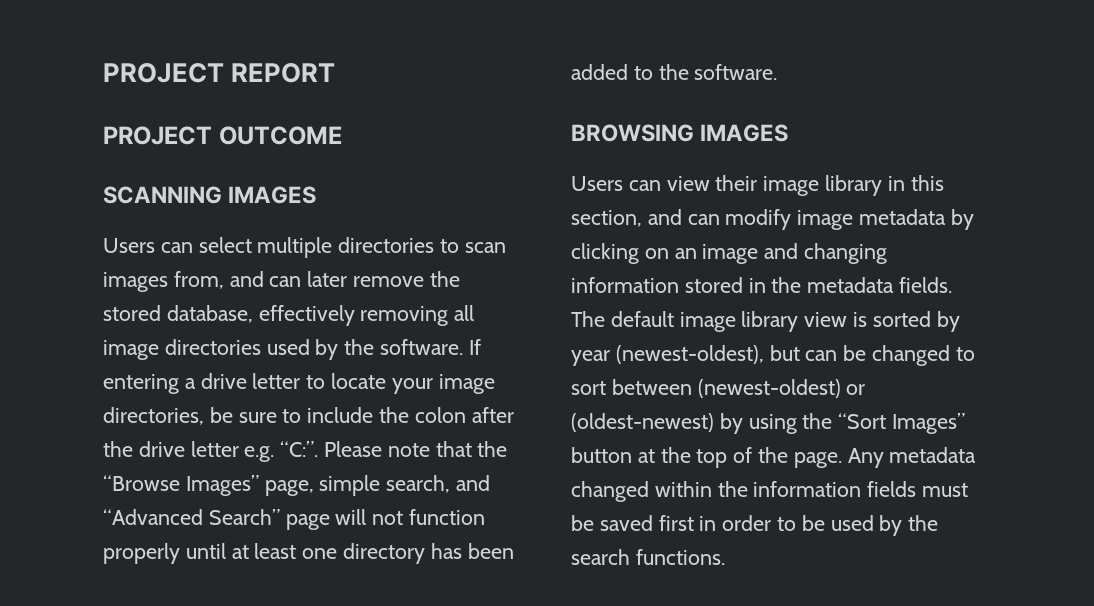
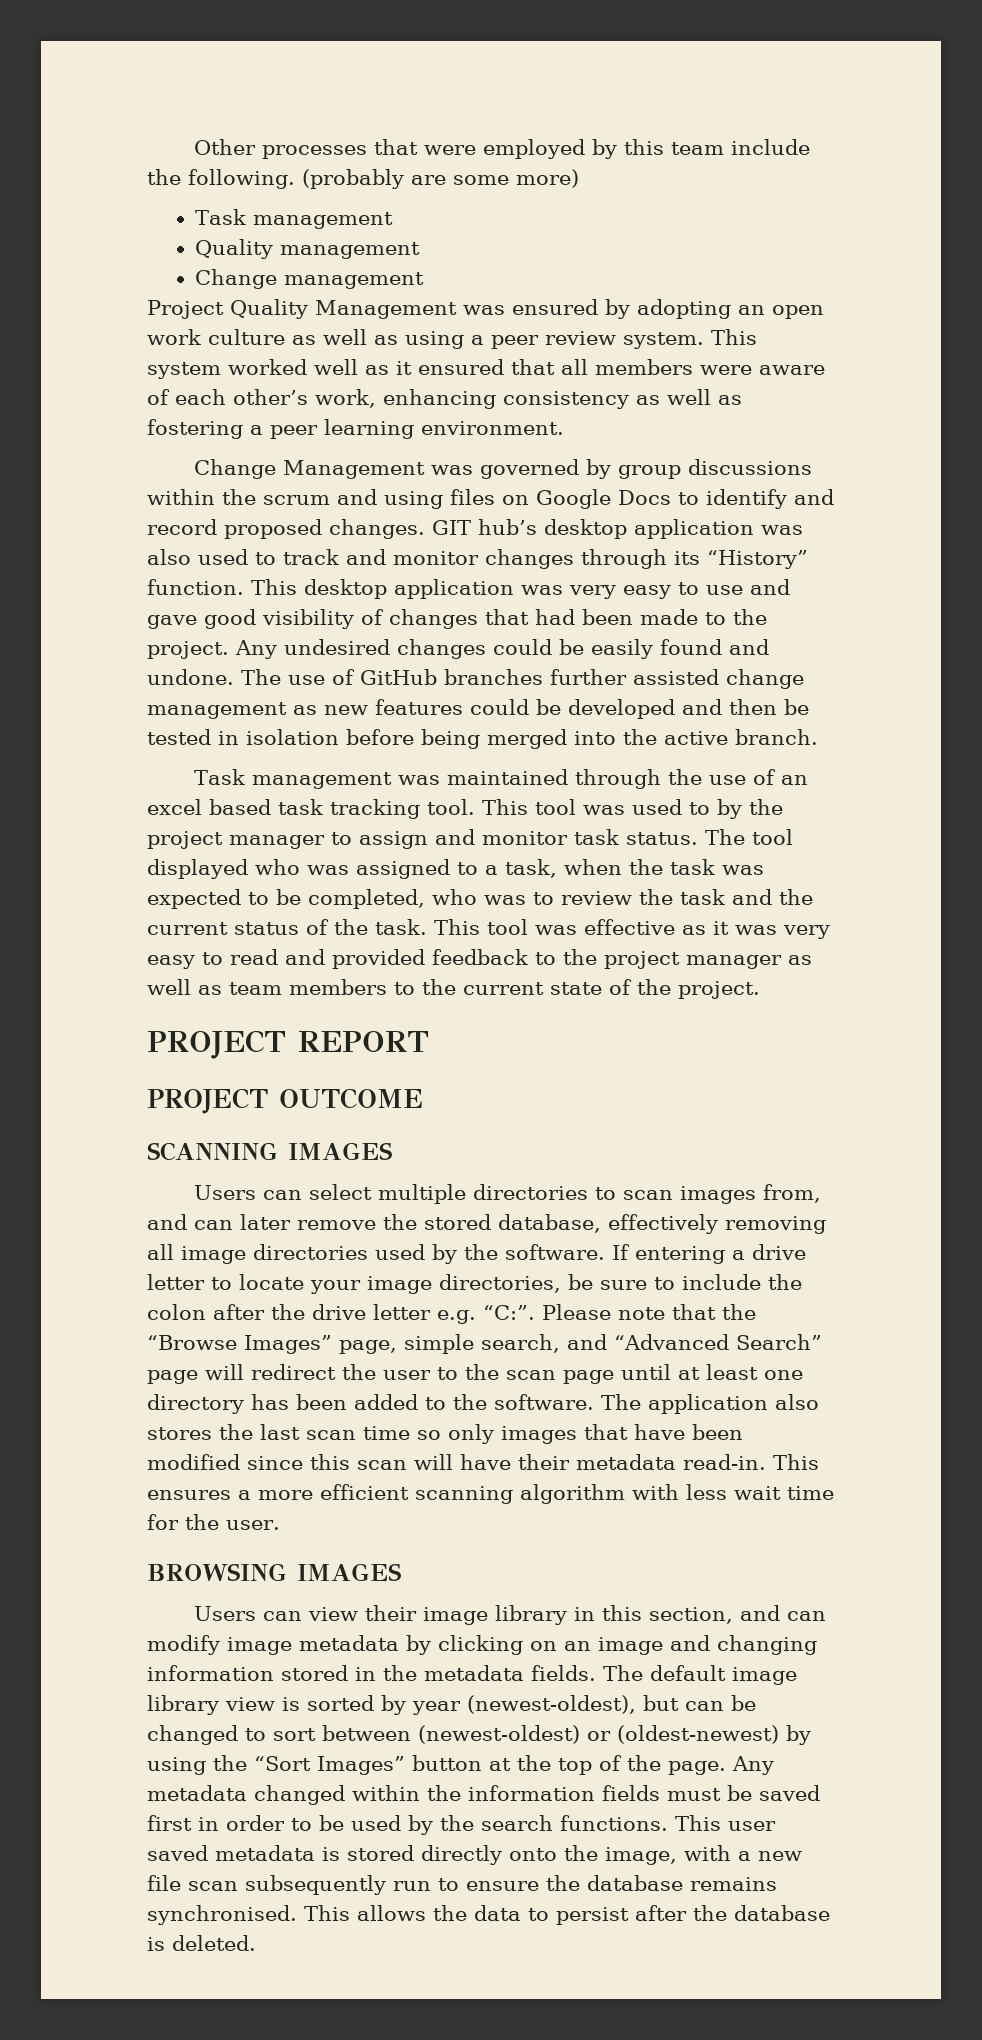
(103, 73) none -> [194,139,811,159] [147,169,579,189] [195,209,394,229] [195,239,421,259] [195,269,425,289] [147,299,824,319] [147,329,757,349] [147,359,825,379] [147,389,742,409] [147,419,564,439] [194,459,813,479] [147,489,834,509] [147,519,803,539] [147,549,808,569] [147,579,790,599] [147,609,767,629] [147,639,769,659] [147,669,804,689] [147,699,809,719] [147,729,818,749] [194,769,809,789] [147,799,783,819] [147,829,793,849] [147,859,764,879] [147,889,813,909] [147,919,830,939] [147,949,812,969] [147,979,760,999] Other processes that were employed by this team include the following. (probably are some more) // Task management // Quality management // Change management // Project Quality Management was ensured by adopting an open work culture as well as using a peer review system. This system worked well as it ensured that all members were aware of each other’s work, enhancing consistency as well as fostering a peer learning environment. // Change Management was governed by group discussions within the scrum and using files on Google Docs to identify and record proposed changes. GIT hub’s desktop application was also used to track and monitor changes through its “History” function. This desktop application was very easy to use and gave good visibility of changes that had been made to the project. Any undesired changes could be easily found and undone. The use of GitHub branches further assisted change management as new features could be developed and then be tested in isolation before being merged into the active branch. // Task management was maintained through the use of an excel based task tracking tool. This tool was used to by the project manager to assign and monitor task status. The tool displayed who was assigned to a task, when the task was expected to be completed, who was to review the task and the current status of the task. This tool was effective as it was very easy to read and provided feedback to the project manager as well as team members to the current state of the project. //
[372,509,486,525] [103,543,180,564] not function properly -> [251,1364,614,1384] redirect the user to the scan page
(778, 72) none -> [601,1394,819,1414] [147,1424,743,1444] [147,1454,819,1470] [147,1484,834,1504] [147,1514,280,1530] The application also stores the last scan time so only images that have been modified since this scan will have their metadata read-in. This ensures a more efficient scanning algorithm with less wait time for the user.
(725, 557) none -> [675,1815,776,1831] [147,1845,802,1865] [147,1875,777,1895] [147,1905,830,1925] [147,1935,256,1951] This user saved metadata is stored directly onto the image, with a new file scan subsequently run to ensure the database remains synchronised. This allows the data to persist after the database is deleted.

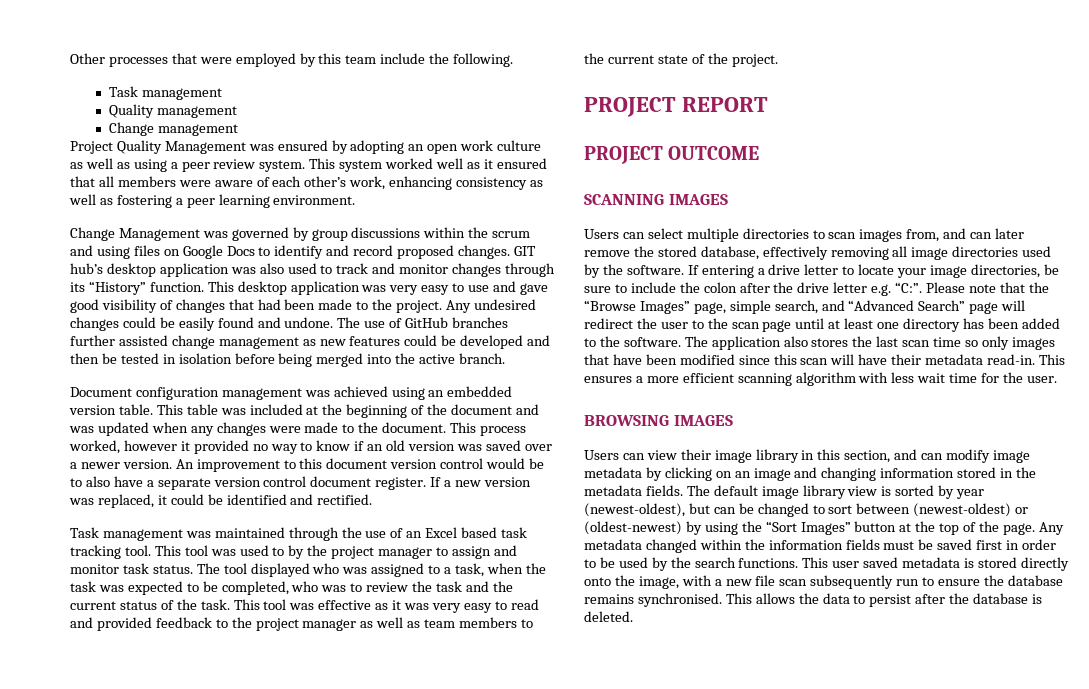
[302,169,579,189] (probably are some more) -> (514, 60) none
(818, 737) none -> [70,386,513,400] [69,404,539,418] [69,422,527,436] [69,440,552,454] [70,458,545,472] [70,476,531,490] [69,494,373,508] // Document configuration management was achieved using an embedded version table. This table was included at the beginning of the document and was updated when any changes were made to the document. This process worked, however it provided no way to know if an old version was saved over a newer version. An improvement to this document version control would be to also have a separate version control document register. If a new version was replaced, it could be identified and rectified.
[147,799,202,815] excel -> [425,527,458,538] Excel

